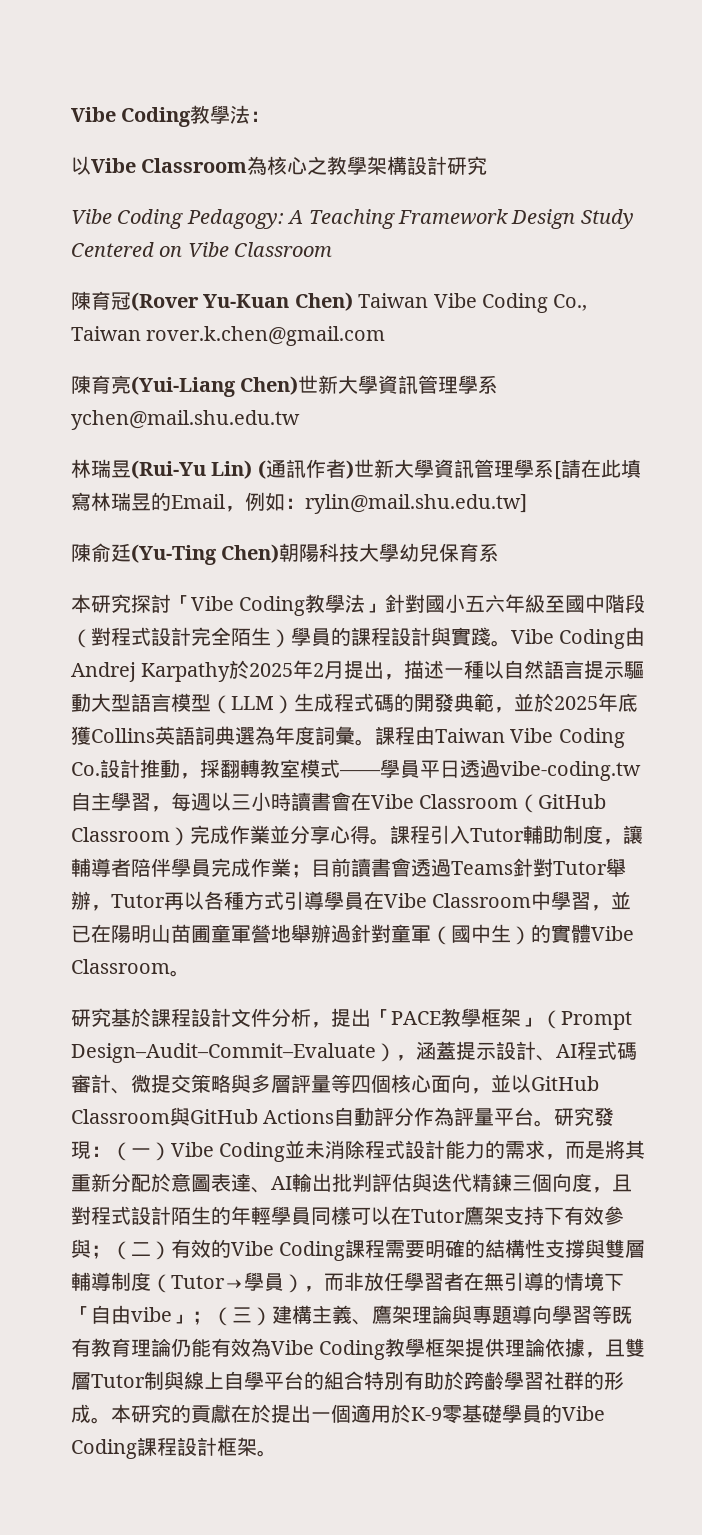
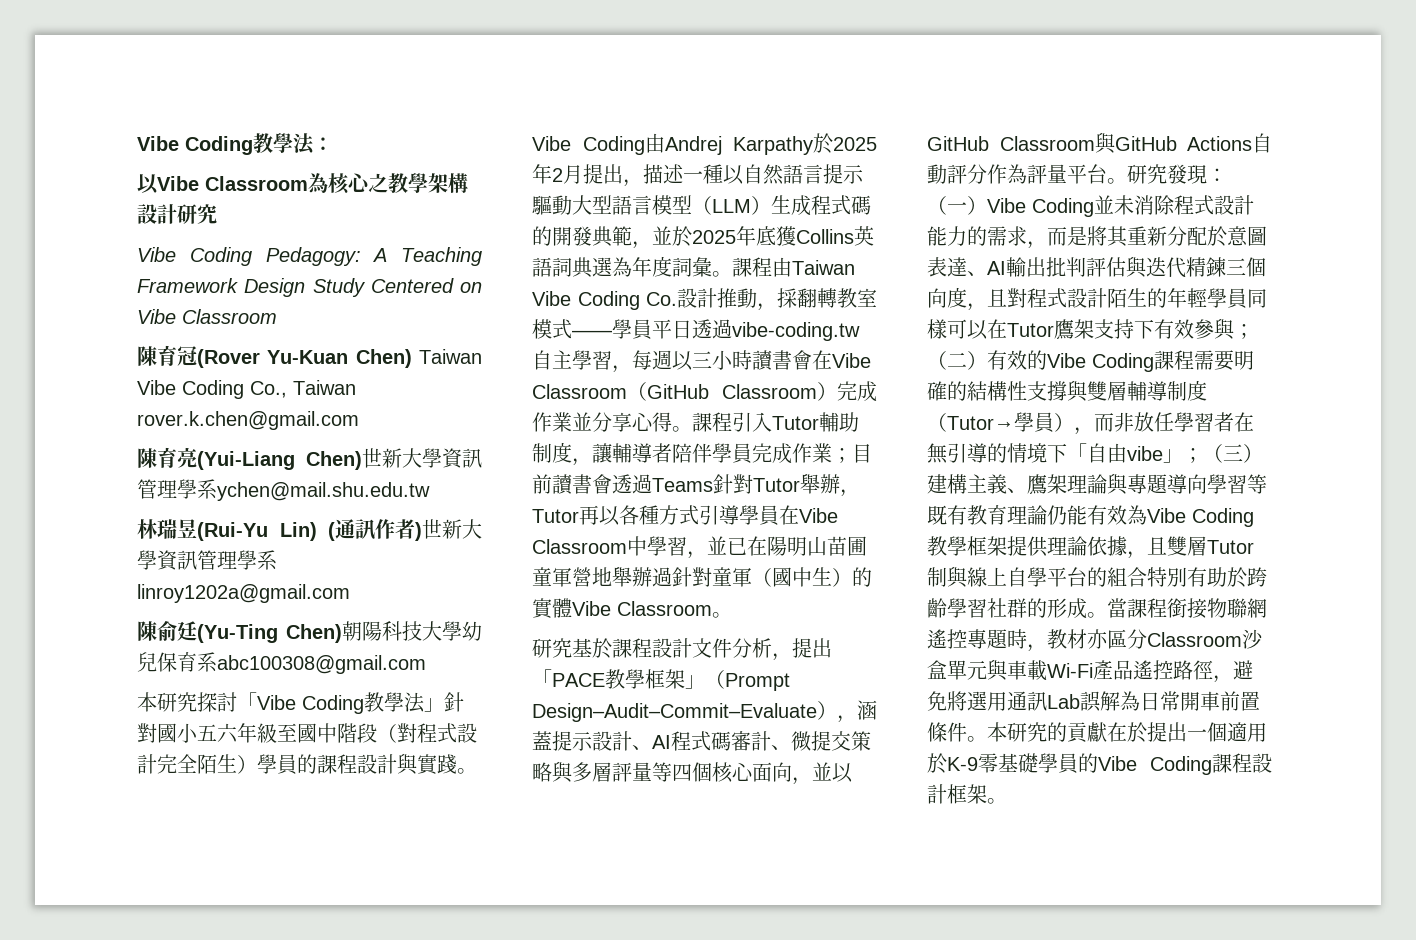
[553,459,641,480] [71,492,527,514] [請在此填寫林瑞昱的Email，例如：rylin@mail.shu.edu.tw] -> [137,584,350,603] linroy1202a@gmail.com
(500, 552) none -> [217,655,426,674] abc100308@gmail.com
(111, 1420) none -> [1107,598,1267,619] [927,629,1263,652] [927,659,1253,683] [927,691,1260,712] [927,722,987,742] 當課程銜接物聯網遙控專題時，教材亦區分Classroom沙盒單元與車載Wi‑Fi產品遙控路徑，避免將選用通訊Lab誤解為日常開車前置條件。

